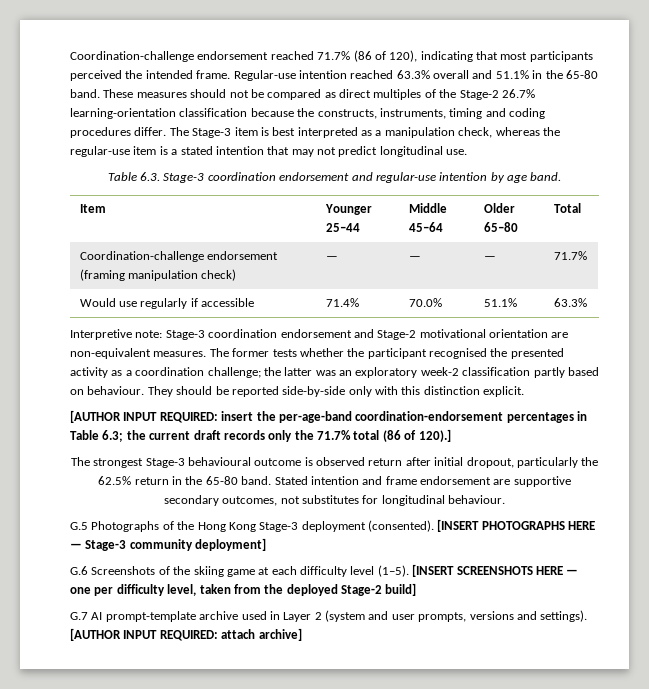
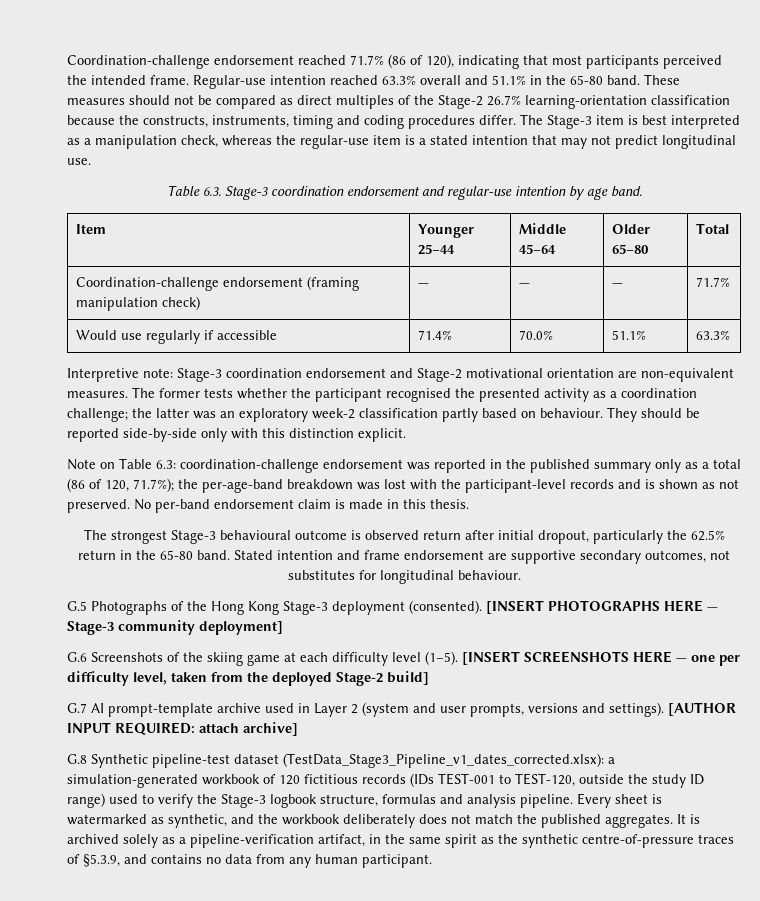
[70,410,587,423] [70,429,451,442] [AUTHOR INPUT REQUIRED: insert the per-age-band coordination-endorsement percentages in Table 6.3; the current draft records only the 71.7% total (86 of 120).] -> [67,458,741,473] [67,478,739,493] [67,499,469,513] Note on Table 6.3: coordination-challenge endorsement was reported in the published summary only as a total (86 of 120, 71.7%); the per-age-band breakdown was lost with the participant-level records and is shown as not preserved. No per-band endorsement claim is made in this thesis.
(302, 634) none -> [67,753,615,768] [67,773,704,788] [67,793,662,808] [67,814,700,828] [67,834,734,848] [67,854,432,868] // G.8 Synthetic pipeline-test dataset (TestData_Stage3_Pipeline_v1_dates_corrected.xlsx): a simulation-generated workbook of 120 fictitious records (IDs TEST-001 to TEST-120, outside the study ID range) used to verify the Stage-3 logbook structure, formulas and analysis pipeline. Every sheet is watermarked as synthetic, and the workbook deliberately does not match the published aggregates. It is archived solely as a pipeline-verification artifact, in the same spirit as the synthetic centre-of-pressure traces of §5.3.9, and contains no data from any human participant.

